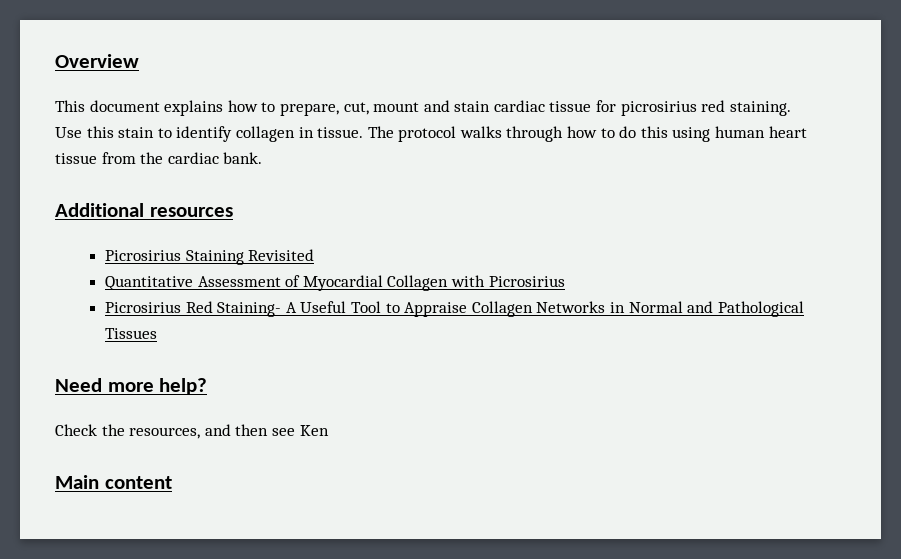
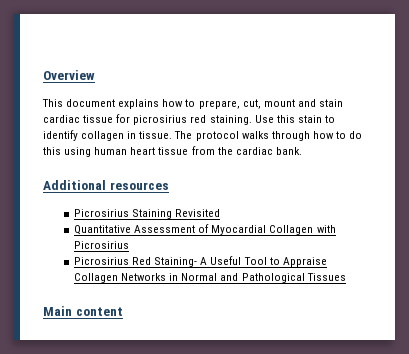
[55,378,208,395] [55,424,329,439] // Need more help? // Check the resources, and then see Ken -> (346, 277) none

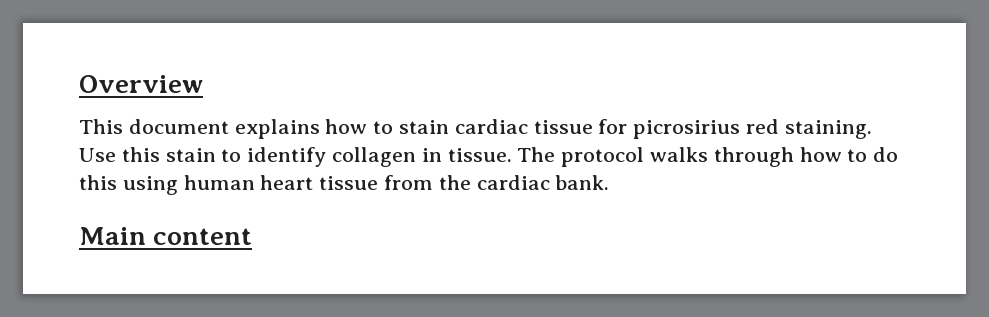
[198,99,316,109] prepare, cut, mount and -> (394, 127) none
[43,180,169,190] [74,209,221,219] [74,224,336,235] [74,241,130,249] [74,256,327,267] [74,273,346,283] // Additional resources // Picrosirius Staining Revisited // Quantitative Assessment of Myocardial Collagen with Picrosirius // Picrosirius Red Staining- A Useful Tool to Appraise Collagen Networks in Normal and Pathological Tissues -> (610, 182) none

